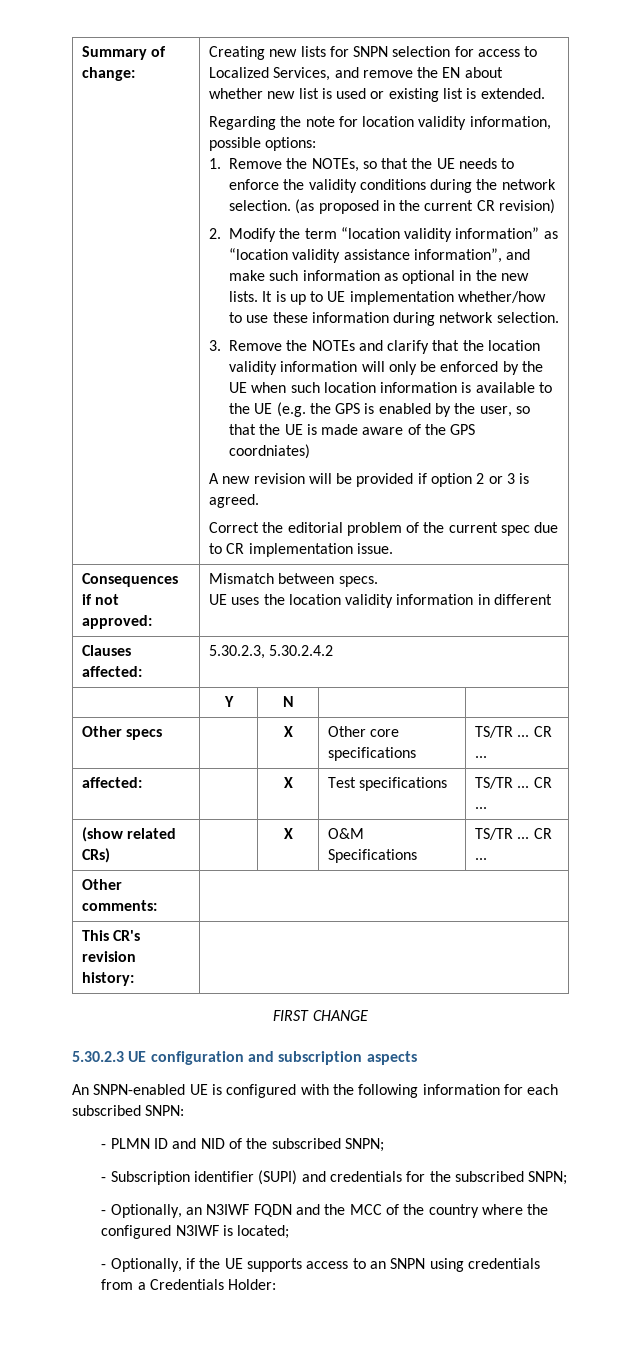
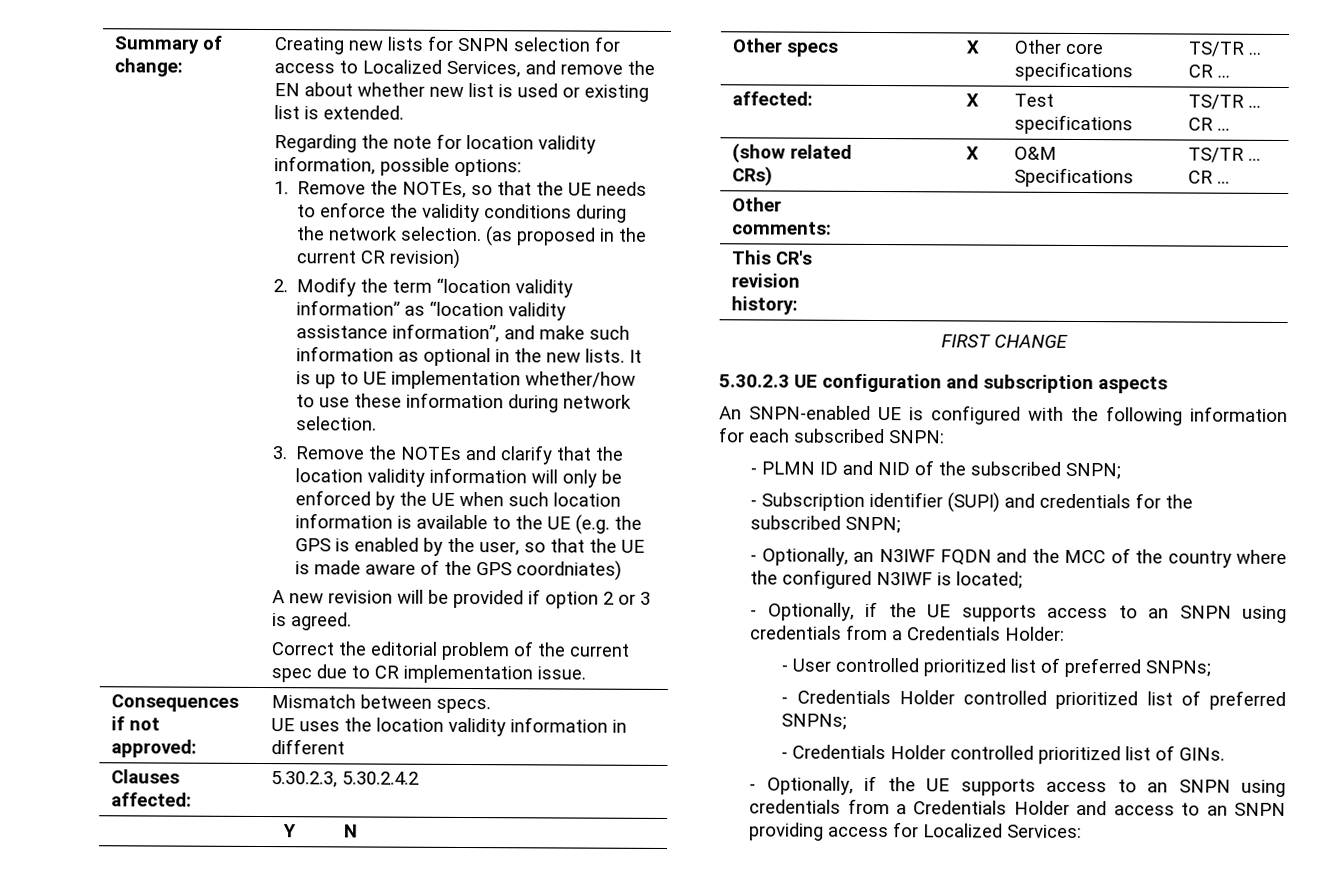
(277, 1284) none -> [781,657,1212,678] [781,689,1286,711] [781,713,848,730] [781,744,1226,765] [749,775,1286,798] [749,798,1286,817] [749,822,1083,841] // - User controlled prioritized list of preferred SNPNs; // - Credentials Holder controlled prioritized list of preferred SNPNs; // - Credentials Holder controlled prioritized list of GINs. // - Optionally, if the UE supports access to an SNPN using credentials from a Credentials Holder and access to an SNPN providing access for Localized Services:

